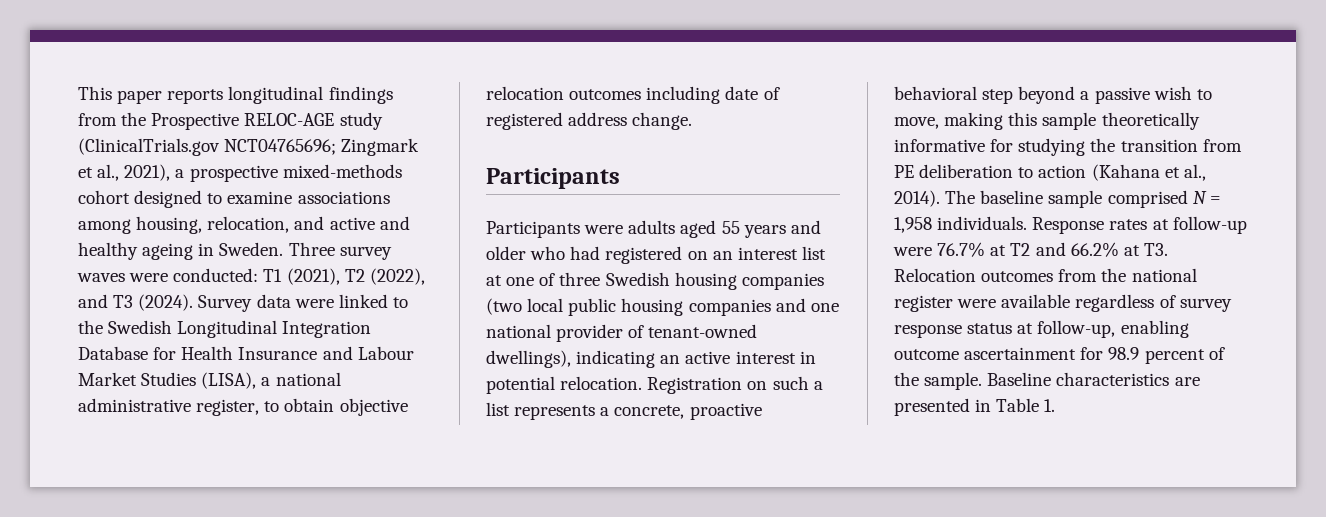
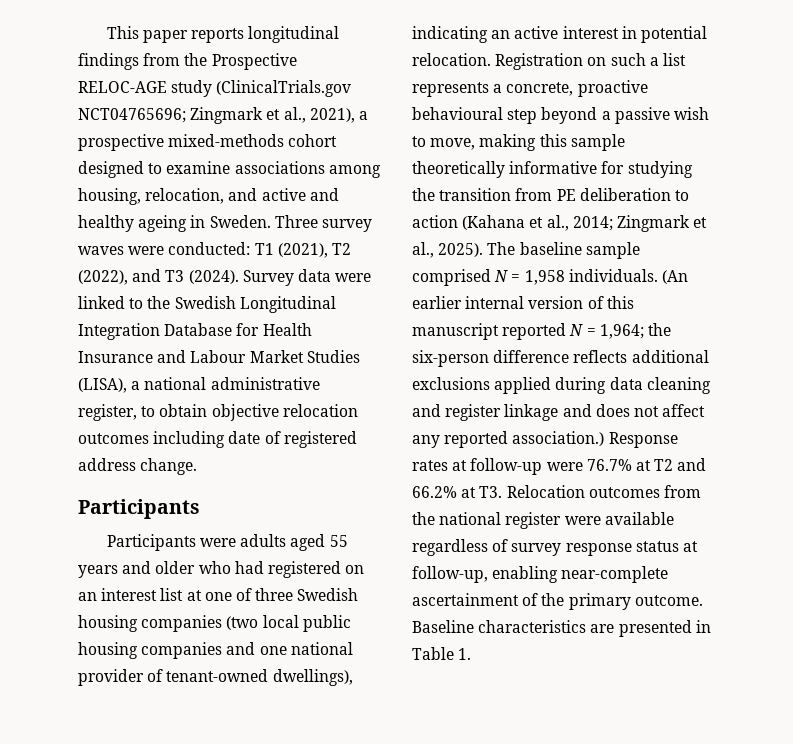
[894,86,977,100] behavioral -> [412,107,503,120] behavioural
[894,190,940,207] 2014). -> [572,215,708,232] [412,242,484,258] 2014; Zingmark et al., 2025).
(1028, 223) none -> [661,270,688,284] [412,296,634,309] [412,323,671,340] [412,350,709,367] [412,377,711,394] [412,404,706,421] [412,431,605,448] (An earlier internal version of this manuscript reported N = 1,964; the six-person difference reflects additional exclusions applied during data cleaning and register linkage and does not affect any reported association.)
[894,347,1225,364] [894,372,983,390] outcome ascertainment for 98.9 percent of the sample. -> [561,566,669,583] [412,593,703,610] near-complete ascertainment of the primary outcome.

